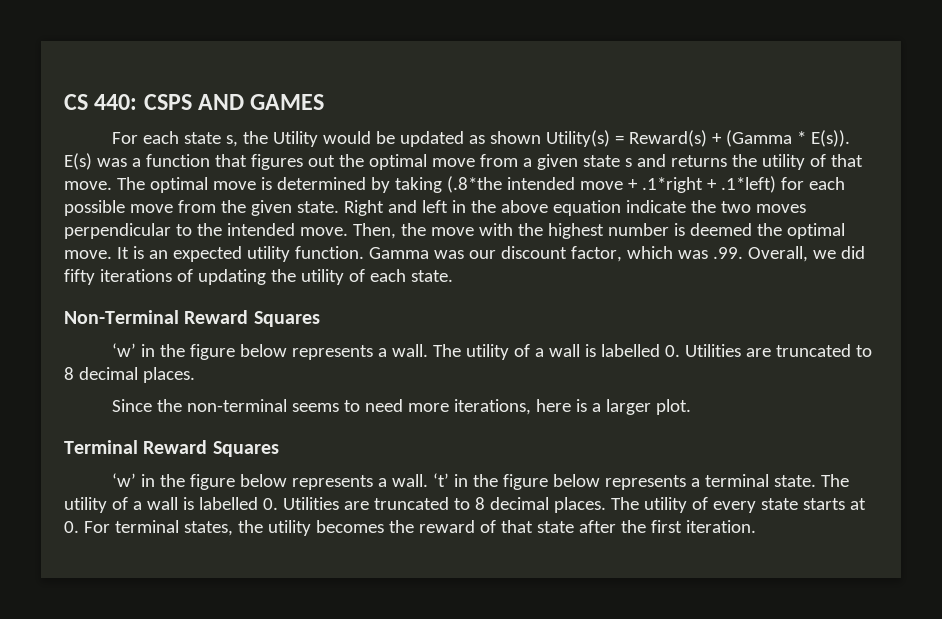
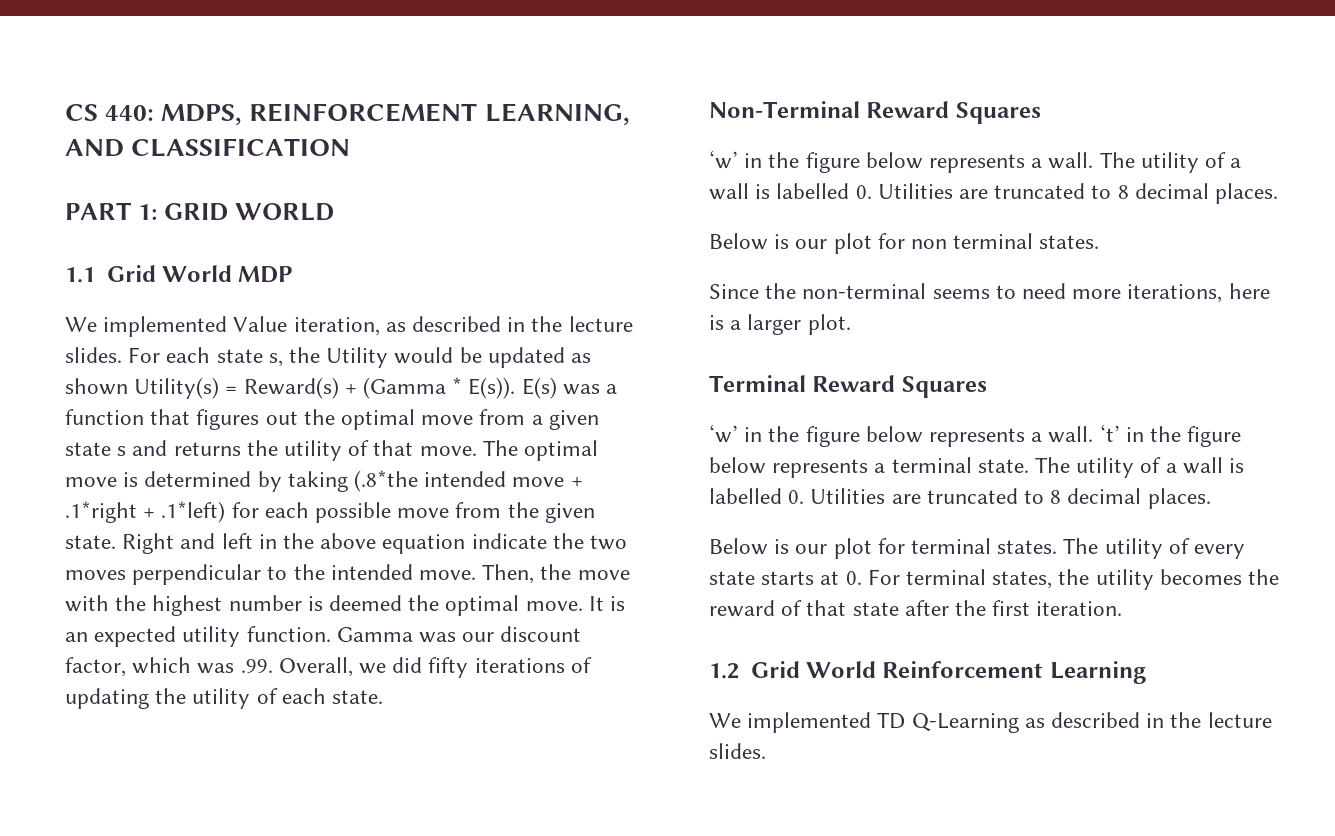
[143,94,325,110] CSPS AND GAMES // -> [161,103,630,126] [65,138,351,157] [65,202,334,221] [65,265,293,283] [65,316,633,337] [65,347,122,363] MDPS, REINFORCEMENT LEARNING, AND CLASSIFICATION // PART 1: GRID WORLD // 1.1 Grid World MDP // We implemented Value iteration, as described in the lecture slides.
(195, 375) none -> [709,233,1100,254] // Below is our plot for non terminal states.
(606, 505) none -> [709,538,1058,559] // Below is our plot for terminal states.
(756, 526) none -> [709,661,1146,684] [709,712,1272,733] [709,743,766,759] // 1.2 Grid World Reinforcement Learning // We implemented TD Q-Learning as described in the lecture slides.

